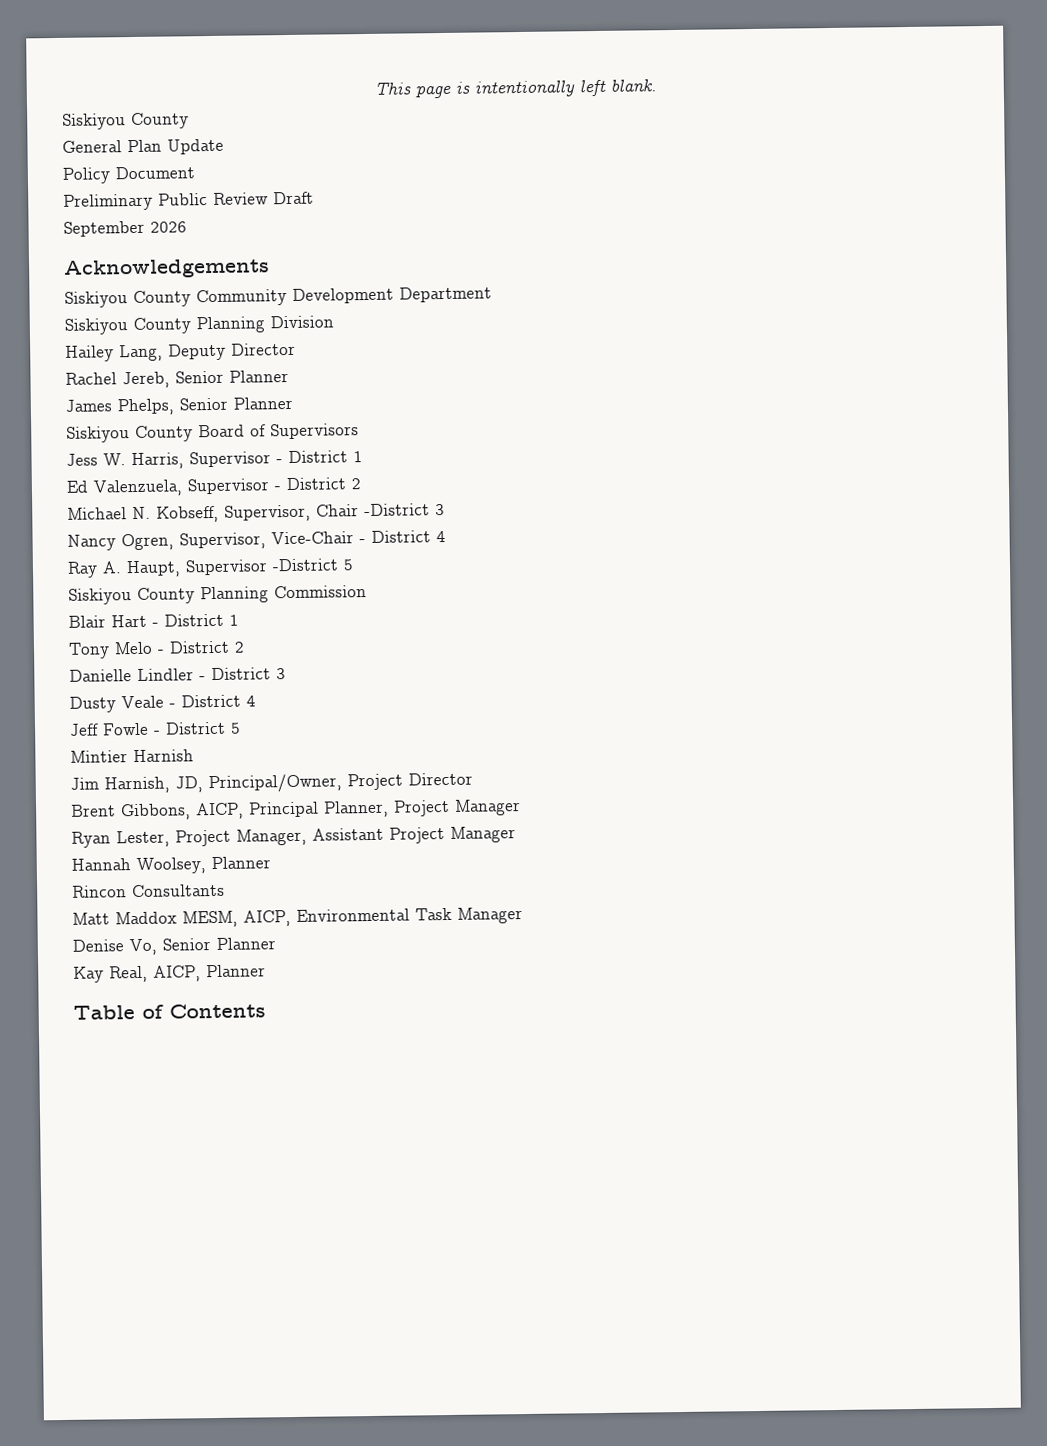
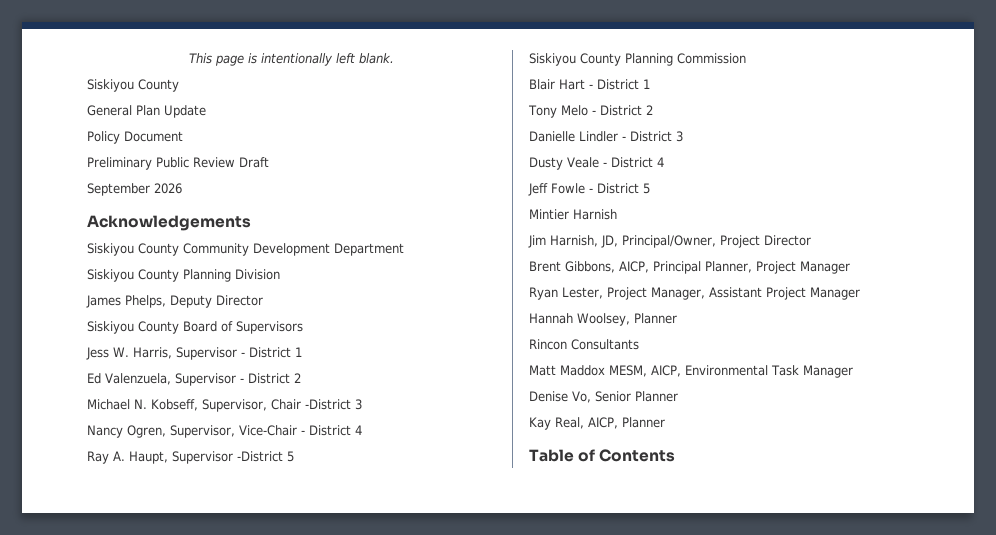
[65,344,163,362] Hailey Lang, -> [86,295,166,308] James Phelps,
[65,370,289,389] [65,396,293,416] // Rachel Jereb, Senior Planner // James Phelps, Senior Planner -> (263, 300) none

